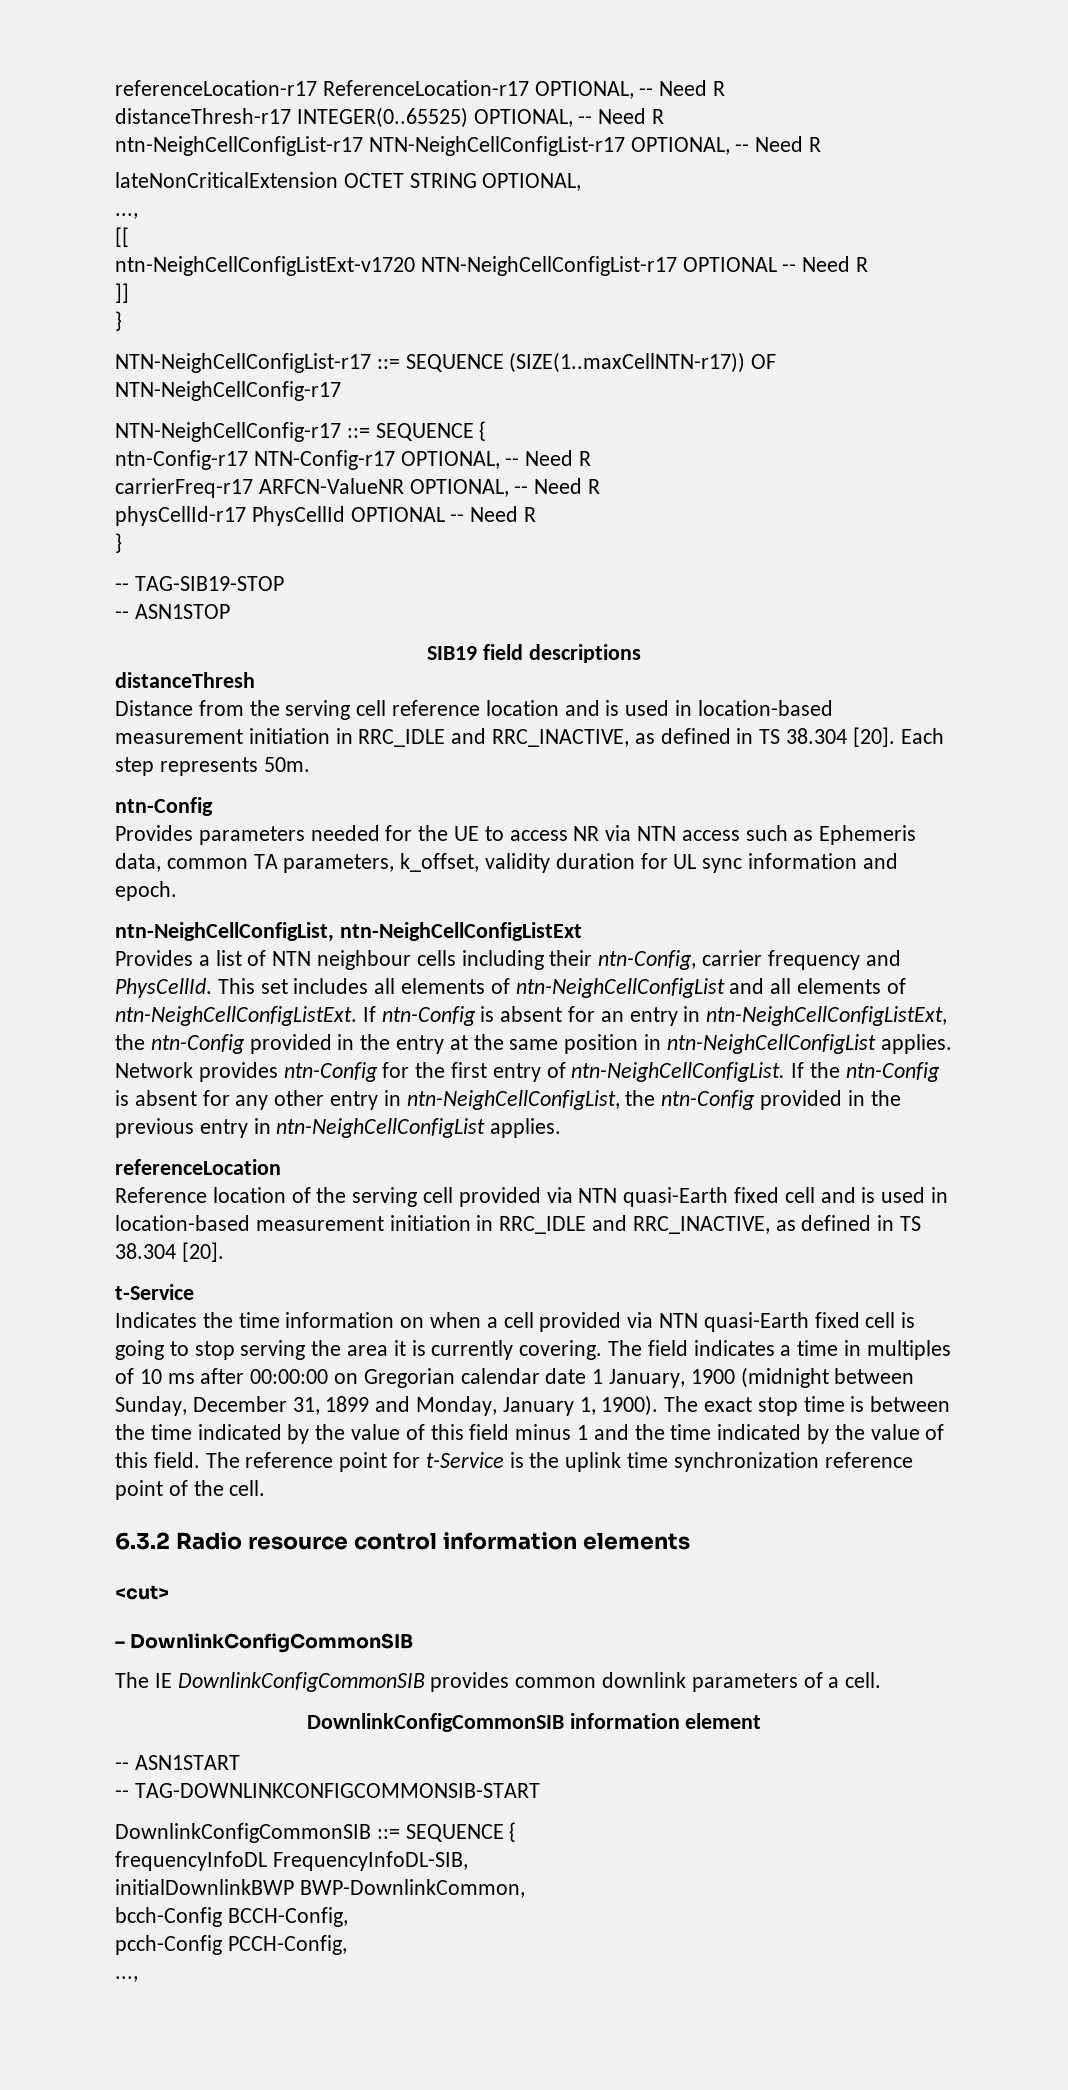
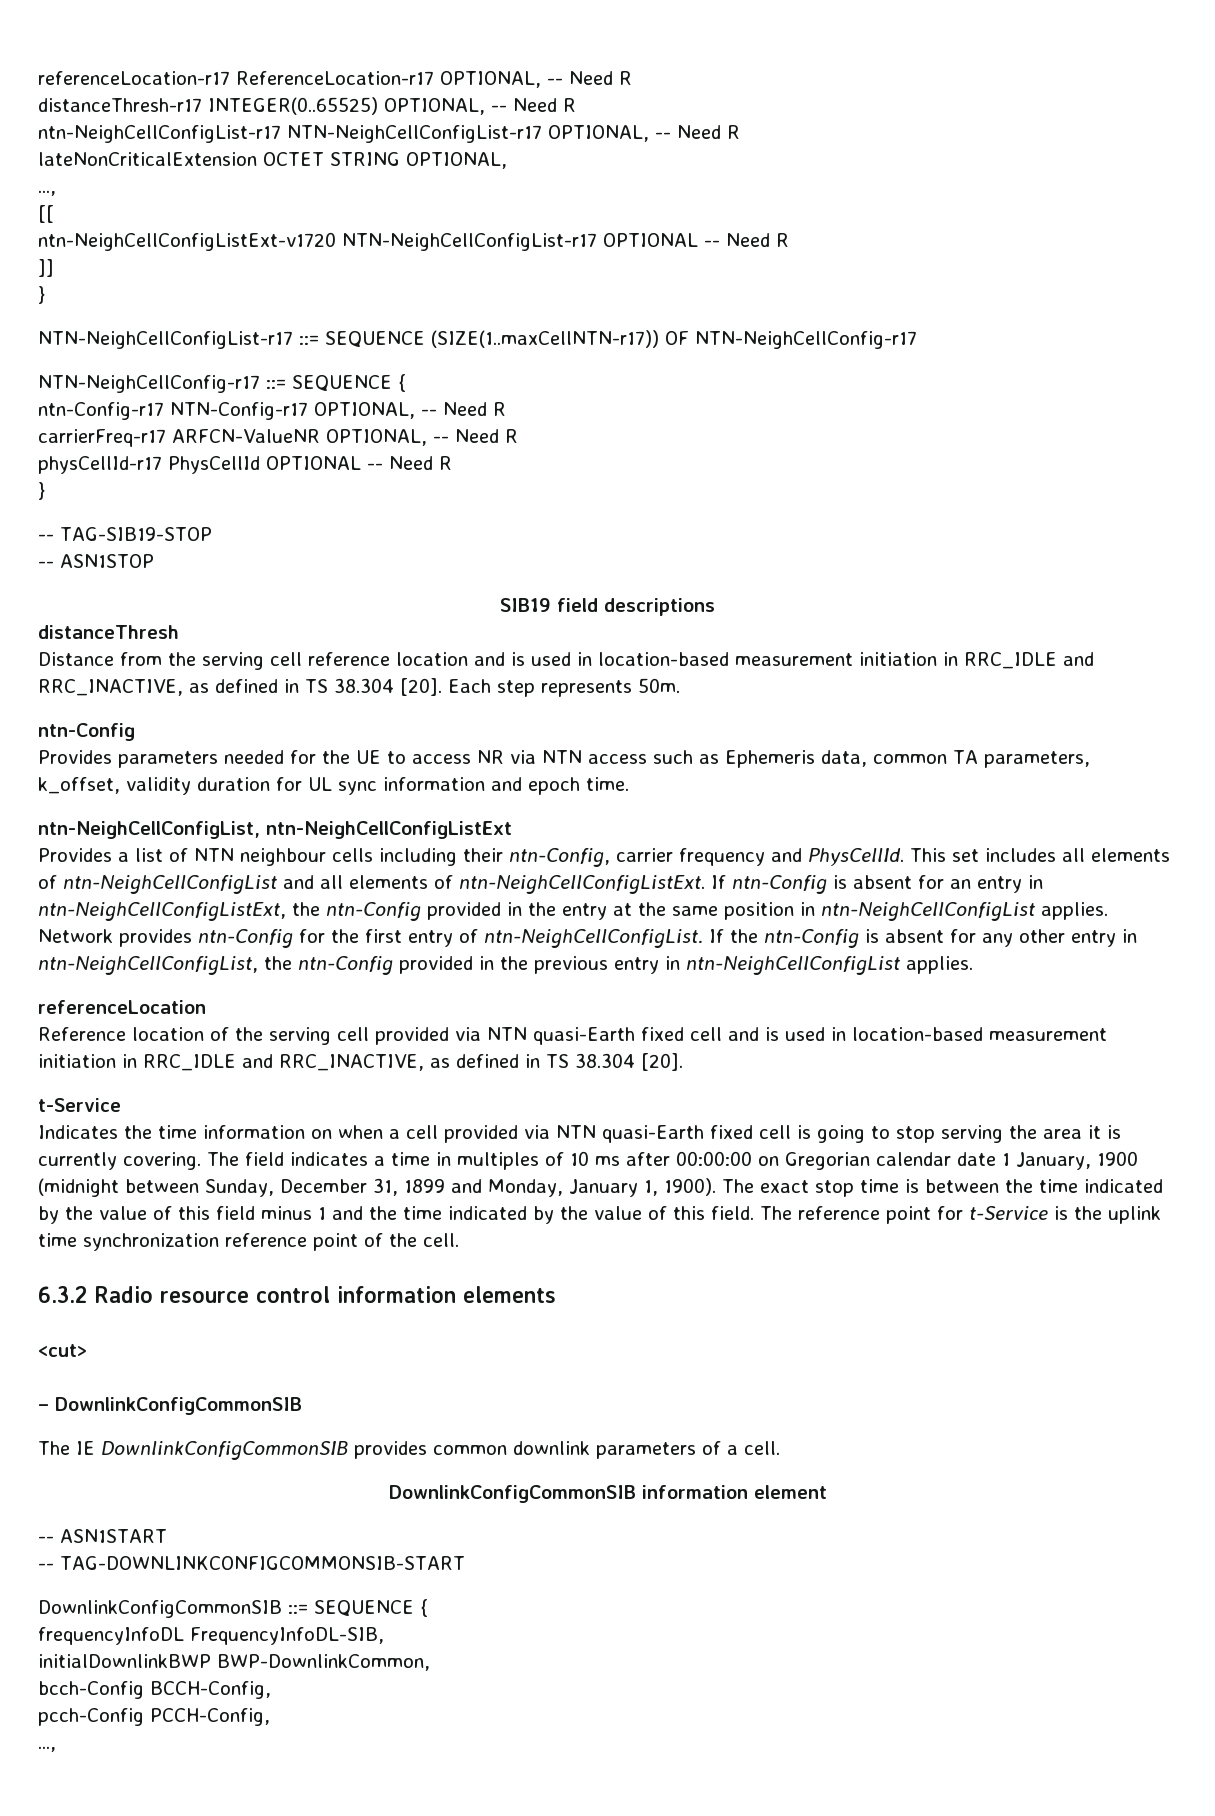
[115,881,177,901] epoch. -> [528,777,629,795] epoch time.

